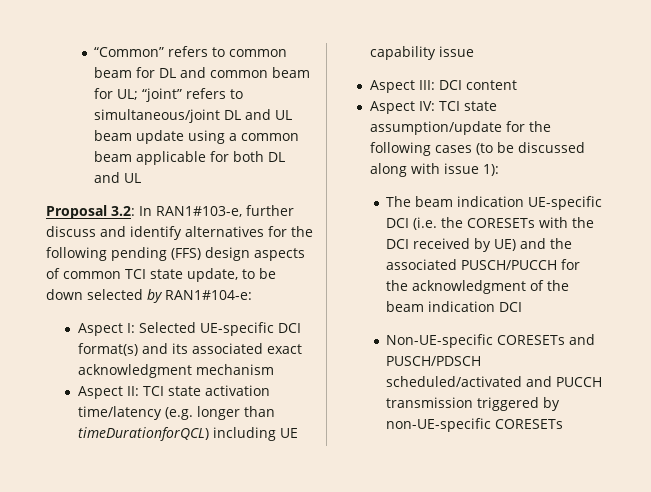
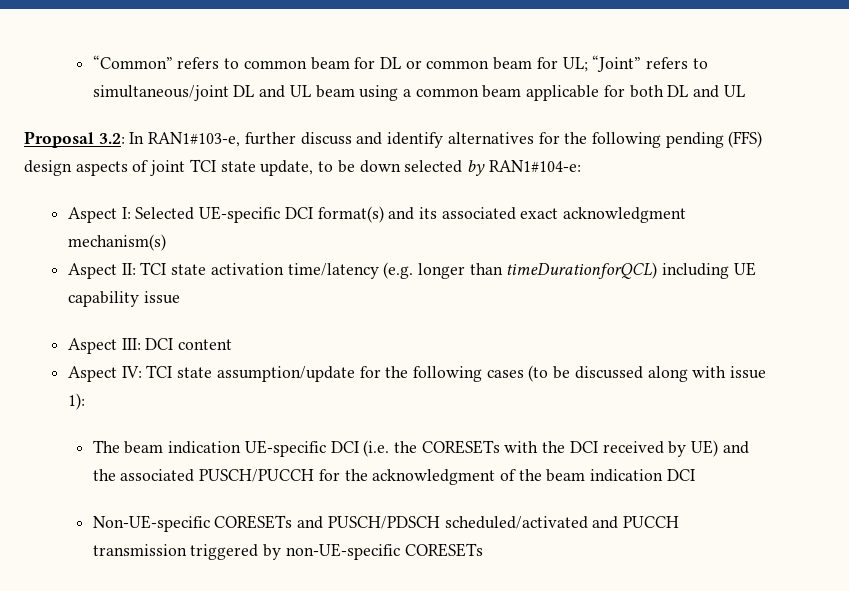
[180,67,207,78] and -> [405,60,422,69] or
[142,88,183,102] “joint” -> [592,55,642,72] “Joint”
[136,130,185,144] update -> (355, 91) none
[63,271,121,279] common -> [150,160,186,176] joint
[195,364,274,375] mechanism -> [67,234,166,251] mechanism(s)

